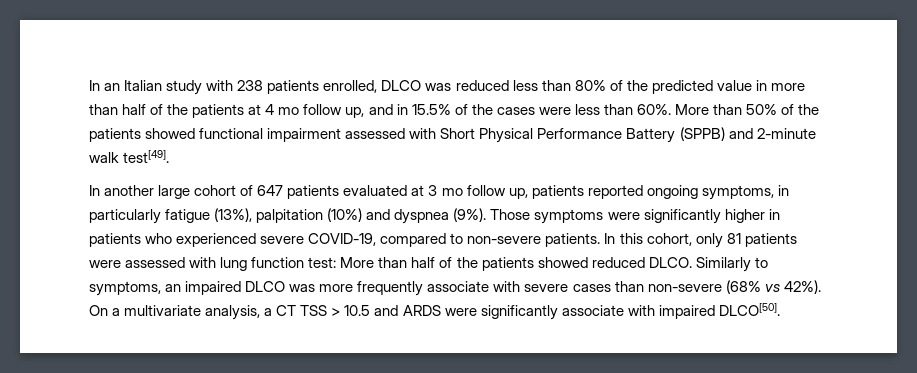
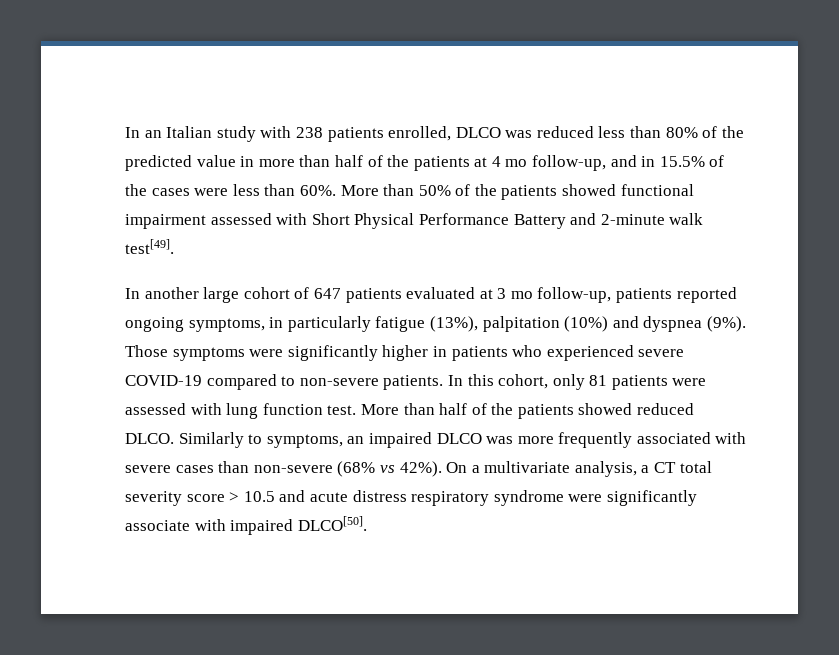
[303,104,365,118] follow up, -> [532,155,607,171] follow-up,
[679,127,725,141] (SPPB) -> (566, 221) none
[466,185,528,199] follow up, -> [537,287,612,303] follow-up,
[308,233,377,246] COVID-19, -> [125,375,202,386] COVID-19
[308,257,337,268] test: -> [327,405,357,415] test.
[427,281,490,292] associate -> [636,432,711,444] associated
[300,305,441,316] TSS > 10.5 and ARDS -> [679,461,712,473] [125,490,564,506] total severity score > 10.5 and acute distress respiratory syndrome

